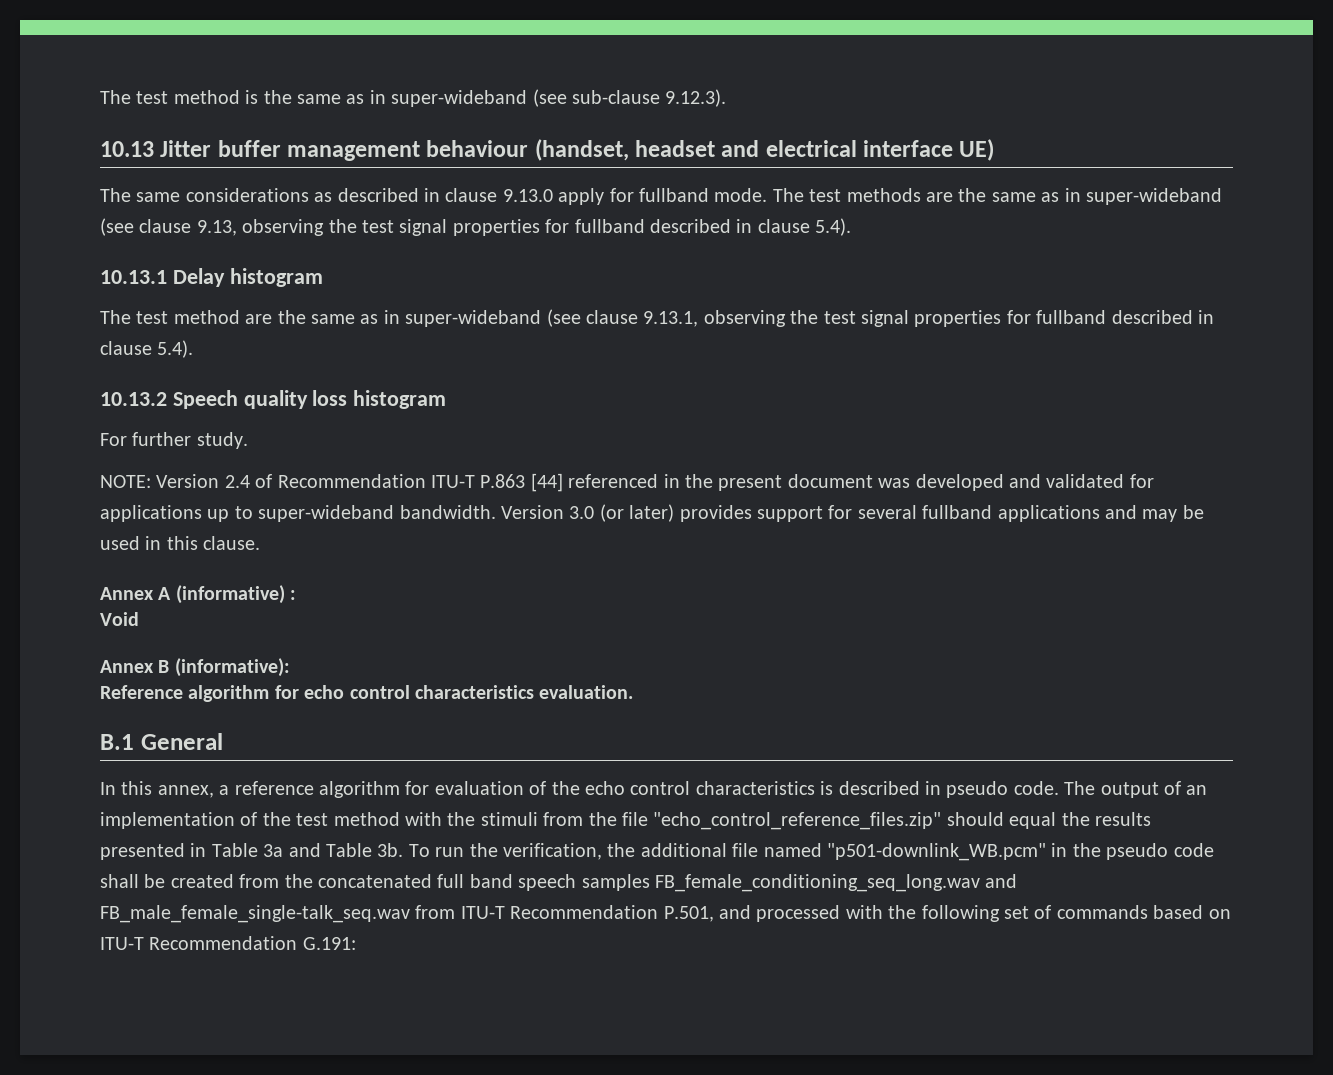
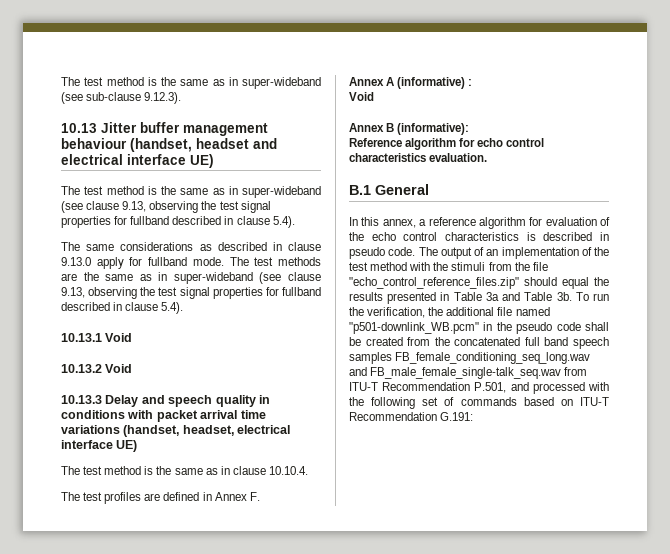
(995, 150) none -> [61,186,321,198] [61,201,271,213] [61,216,295,228] // The test method is the same as in super-wideband (see clause 9.13, observing the test signal properties for fullband described in clause 5.4).
[172,268,323,287] [100,309,1214,327] [100,340,194,358] [100,390,447,409] [100,432,248,449] [100,473,1154,492] [100,504,1204,522] [100,536,261,550] Delay histogram // The test method are the same as in super-wideband (see clause 9.13.1, observing the test signal properties for fullband described in clause 5.4). // 10.13.2 Speech quality loss histogram // For further study. // NOTE: Version 2.4 of Recommendation ITU-T P.863 [44] referenced in the present document was developed and validated for applications up to super-wideband bandwidth. Version 3.0 (or later) provides support for several fullband applications and may be used in this clause. -> [105,333,133,342] [61,364,133,373] [61,395,270,407] [61,410,266,422] [61,425,291,437] [61,440,138,452] [61,466,308,475] [61,492,260,504] Void // 10.13.2 Void // 10.13.3 Delay and speech quality in conditions with packet arrival time variations (handset, headset, electrical interface UE) // The test method is the same as in clause 10.10.4. // The test profiles are defined in Annex F.

